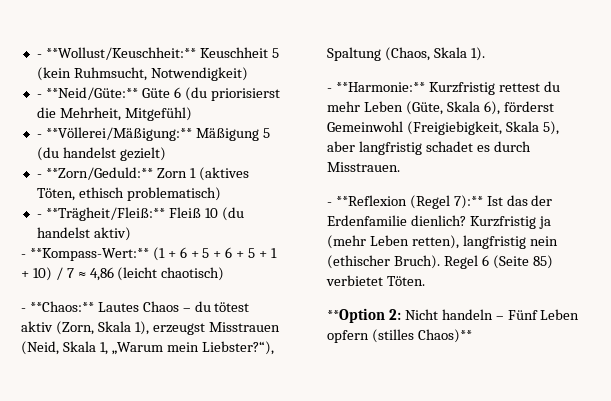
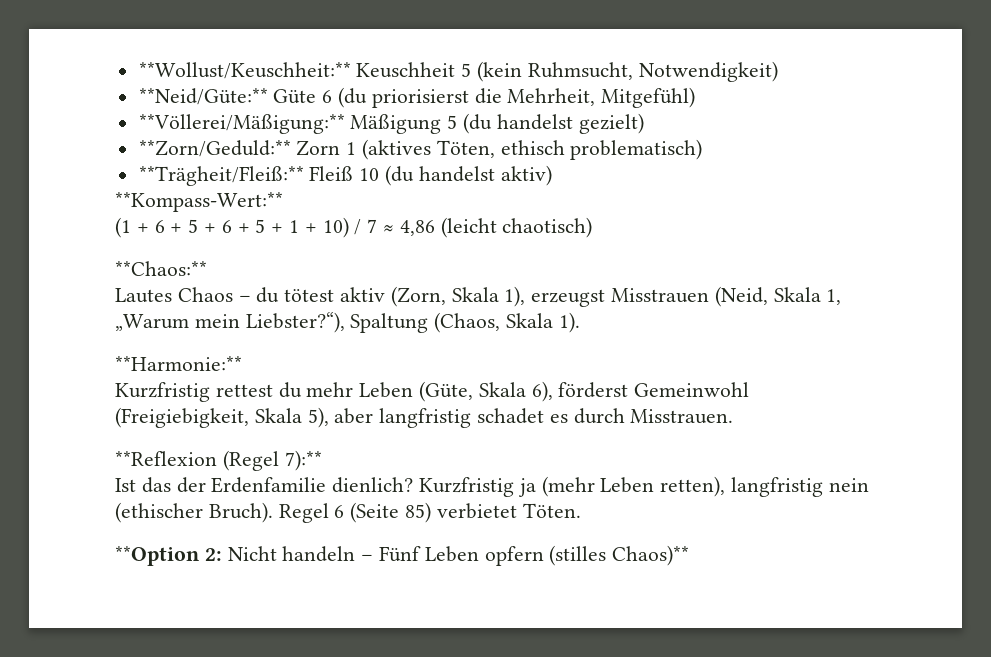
[36,54,42,58] - -> (138, 70) none
[36,94,42,98] - -> (778, 71) none
[36,134,42,138] - -> (696, 97) none
[36,174,42,178] - -> (644, 123) none
[36,214,42,218] - -> (703, 149) none
[21,254,26,258] - -> (552, 175) none
(149, 254) none -> (283, 202) //
[21,308,26,312] - -> (593, 227) none
(94, 306) none -> (207, 268) //
[327,88,332,92] - -> (580, 322) none
(425, 87) none -> (242, 363) //
[327,202,332,206] - -> (734, 416) none
(483, 202) none -> (322, 460) //

